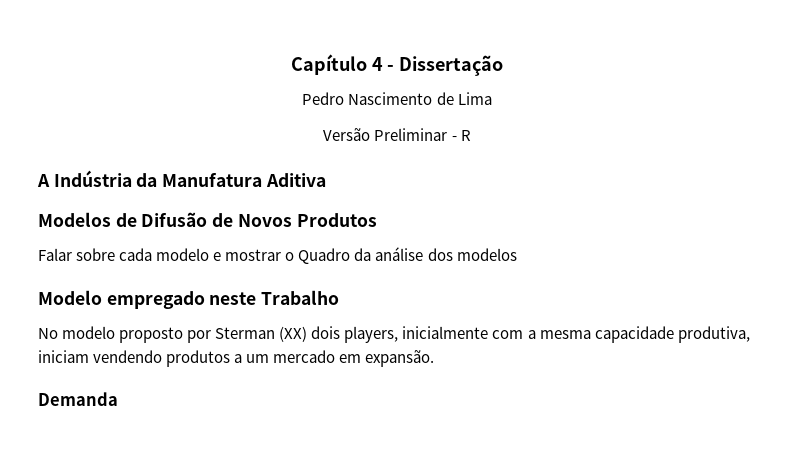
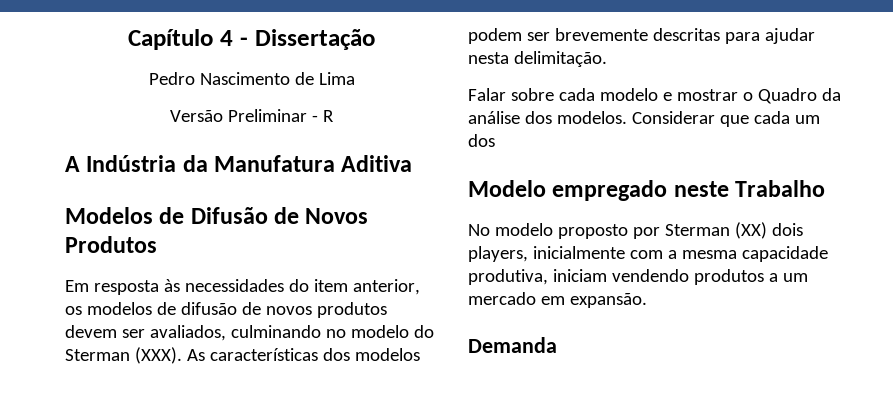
(377, 220) none -> [65,279,420,295] [65,302,387,318] [65,325,434,341] [65,347,420,364] [468,28,815,44] [468,51,607,67] // Em resposta às necessidades do item anterior, os modelos de difusão de novos produtos devem ser avaliados, culminando no modelo do Sterman (XXX). As características dos modelos podem ser brevemente descritas para ajudar nesta delimitação.
[456,248,517,261] modelos -> [556,111,820,127] [468,134,495,147] modelos. Considerar que cada um dos

